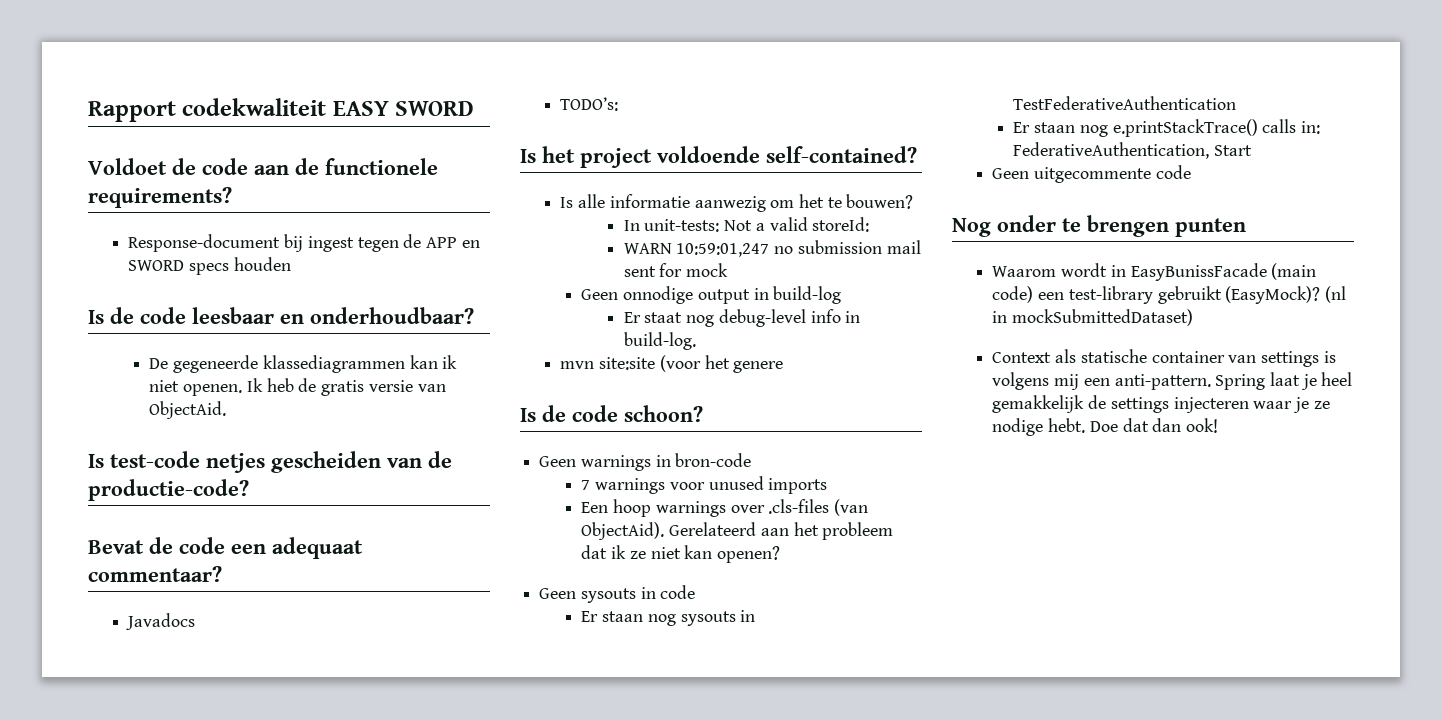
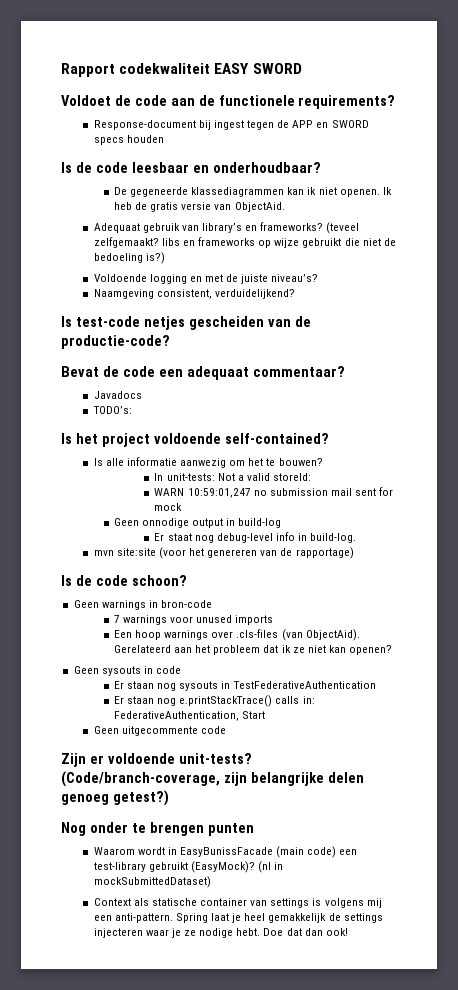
(227, 410) none -> [93,222,360,234] [93,237,396,248] [93,252,165,264] [93,274,319,284] [93,289,296,299] // Adequaat gebruik van library’s en frameworks? (teveel zelfgemaakt? libs en frameworks op wijze gebruikt die niet de bedoeling is?) // Voldoende logging en met de juiste niveau’s? // Naamgeving consistent, verduidelijkend?
[733,361,784,373] genere -> [207,547,354,559] genereren van de rapportage)
(1191, 172) none -> [61,753,252,767] [61,771,364,787] [61,790,169,806] // Zijn er voldoende unit-tests? (Code/branch-coverage, zijn belangrijke delen genoeg getest?)

